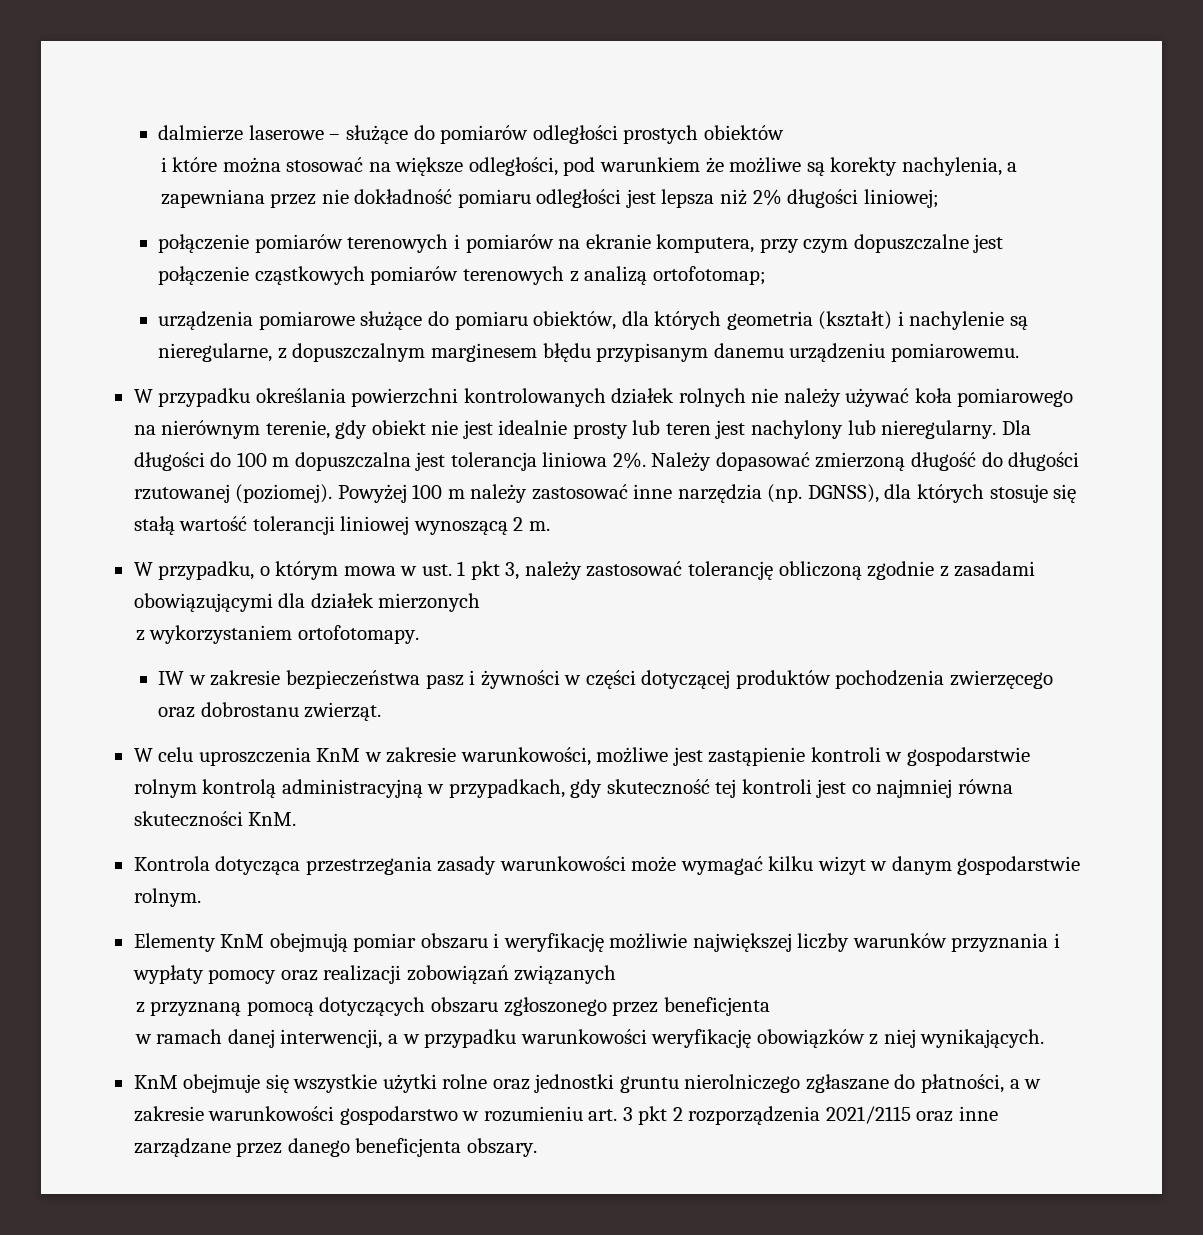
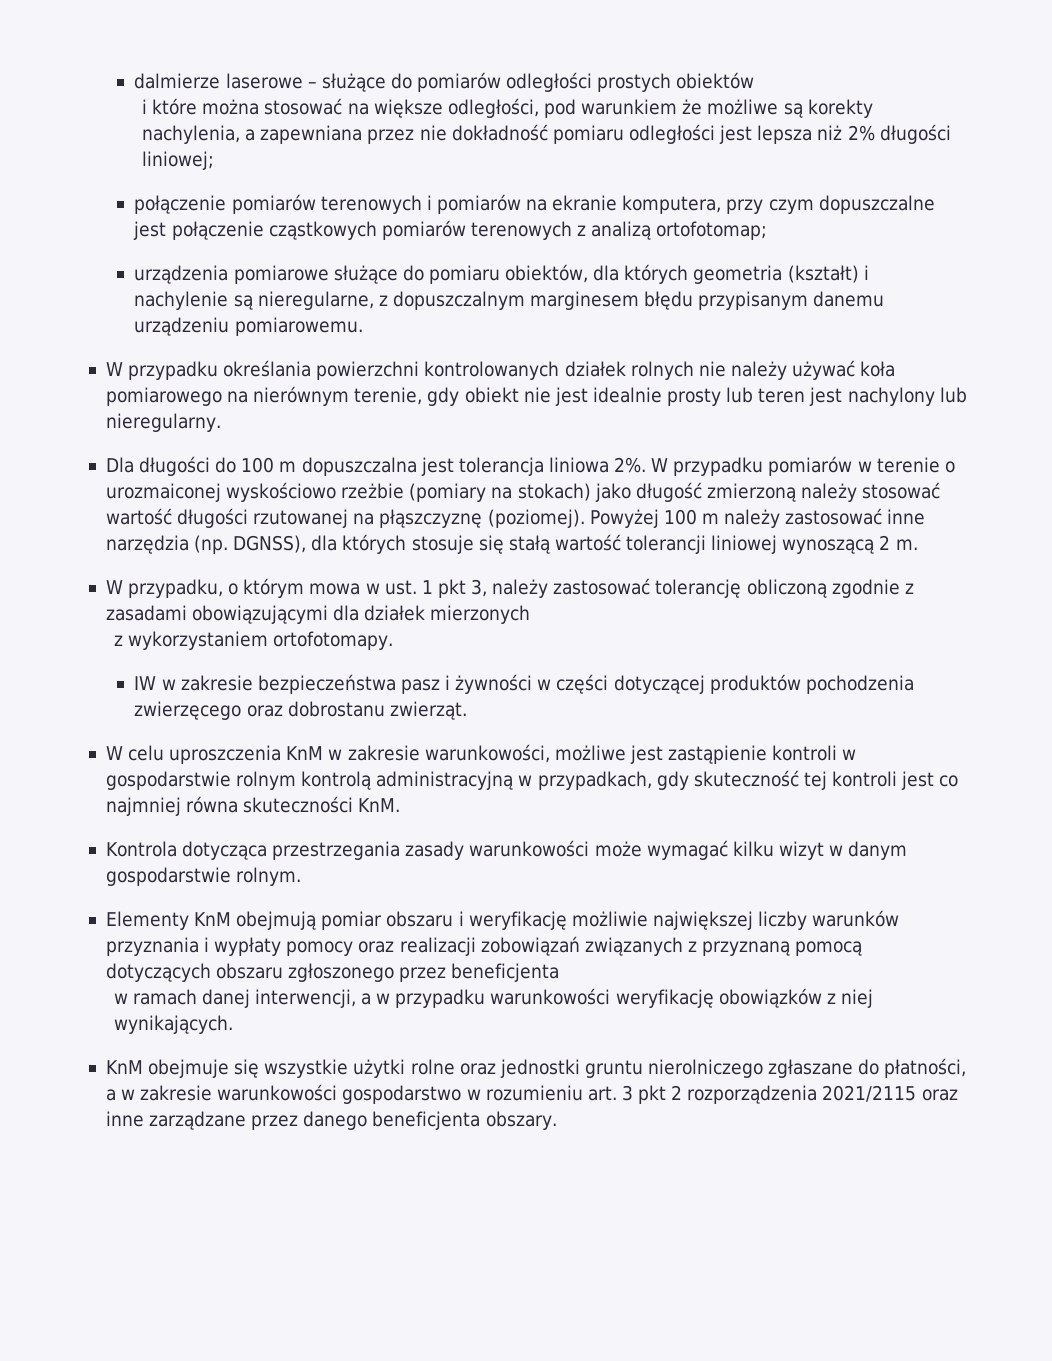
(997, 429) none -> (221, 422) //
[651,452,1080,471] [133,484,230,503] Należy dopasować zmierzoną długość do długości rzutowanej -> [651,456,955,476] [105,482,941,502] [105,508,483,528] W przypadku pomiarów w terenie o urozmaiconej wyskościowo rzeżbie (pomiary na stokach) jako długość zmierzoną należy stosować wartość długości rzutowanej na płąszczyznę
(617, 974) // -> (683, 946) none

